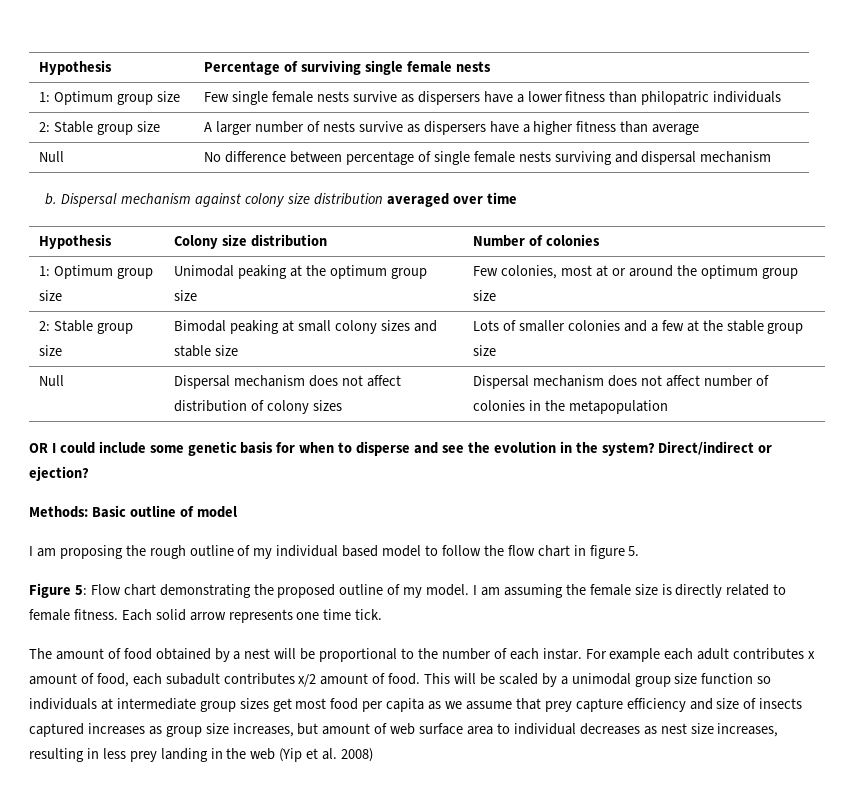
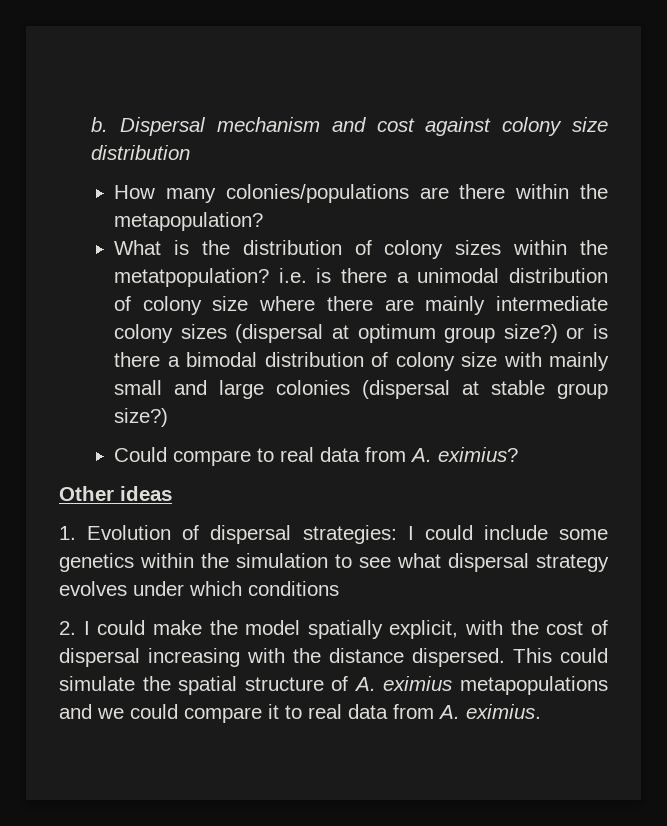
[39,60,113,75] [204,60,491,75] [39,91,181,105] [204,91,782,105] [39,121,161,135] [204,121,700,135] [39,151,65,162] [204,151,772,165] Hypothesis | Percentage of surviving single female nests // 1: Optimum group size | Few single female nests survive as dispersers have a lower fitness than philopatric individuals // 2: Stable group size | A larger number of nests survive as dispersers have a higher fitness than average // Null | No difference between percentage of single female nests surviving and dispersal mechanism // -> (91, 124) none
(192, 198) none -> [331,117,415,132] and cost
[386,192,517,207] [39,234,113,249] [174,234,328,249] [473,234,601,247] [39,265,154,279] [39,290,63,301] [174,265,427,279] [174,290,198,301] [473,265,798,279] [473,290,497,301] [39,320,134,334] [39,345,63,356] [174,320,437,334] [174,345,239,357] [473,320,804,334] [473,345,497,356] [39,375,65,386] [174,375,401,389] [174,400,343,414] [473,375,769,389] [473,400,669,414] [29,441,773,456] [29,466,89,481] [29,505,237,518] [29,545,640,559] [29,583,787,598] [29,609,383,623] [29,648,816,662] [29,673,772,687] [29,698,803,712] [29,723,779,737] [29,748,374,762] averaged over time // Hypothesis | Colony size distribution | Number of colonies // 1: Optimum group size | Unimodal peaking at the optimum group size | Few colonies, most at or around the optimum group size // 2: Stable group size | Bimodal peaking at small colony sizes and stable size | Lots of smaller colonies and a few at the stable group size // Null | Dispersal mechanism does not affect distribution of colony sizes | Dispersal mechanism does not affect number of colonies in the metapopulation // OR I could include some genetic basis for when to disperse and see the evolution in the system? Direct/indirect or ejection? // Methods: Basic outline of model // I am proposing the rough outline of my individual based model to follow the flow chart in figure 5. // Figure 5: Flow chart demonstrating the proposed outline of my model. I am assuming the female size is directly related to female fitness. Each solid arrow represents one time tick. // The amount of food obtained by a nest will be proportional to the number of each instar. For example each adult contributes x amount of food, each subadult contributes x/2 amount of food. This will be scaled by a unimodal group size function so individuals at intermediate group sizes get most food per capita as we assume that prey capture efficiency and size of insects captured increases as group size increases, but amount of web surface area to individual decreases as nest size increases, resulting in less prey landing in the web (Yip et al. 2008) -> [114,184,608,203] [114,212,264,231] [114,240,608,259] [114,268,608,287] [114,296,608,315] [114,324,608,343] [114,352,609,371] [114,380,608,399] [114,408,169,427] [114,447,519,466] [59,486,172,501] [59,525,608,544] [59,553,609,572] [59,581,339,596] [59,620,608,639] [59,648,608,667] [59,676,608,695] [59,704,541,723] // How many colonies/populations are there within the metapopulation? // What is the distribution of colony sizes within the metatpopulation? i.e. is there a unimodal distribution of colony size where there are mainly intermediate colony sizes (dispersal at optimum group size?) or is there a bimodal distribution of colony size with mainly small and large colonies (dispersal at stable group size?) // Could compare to real data from A. eximius? // Other ideas // 1. Evolution of dispersal strategies: I could include some genetics within the simulation to see what dispersal strategy evolves under which conditions // 2. I could make the model spatially explicit, with the cost of dispersal increasing with the distance dispersed. This could simulate the spatial structure of A. eximius metapopulations and we could compare it to real data from A. eximius.

